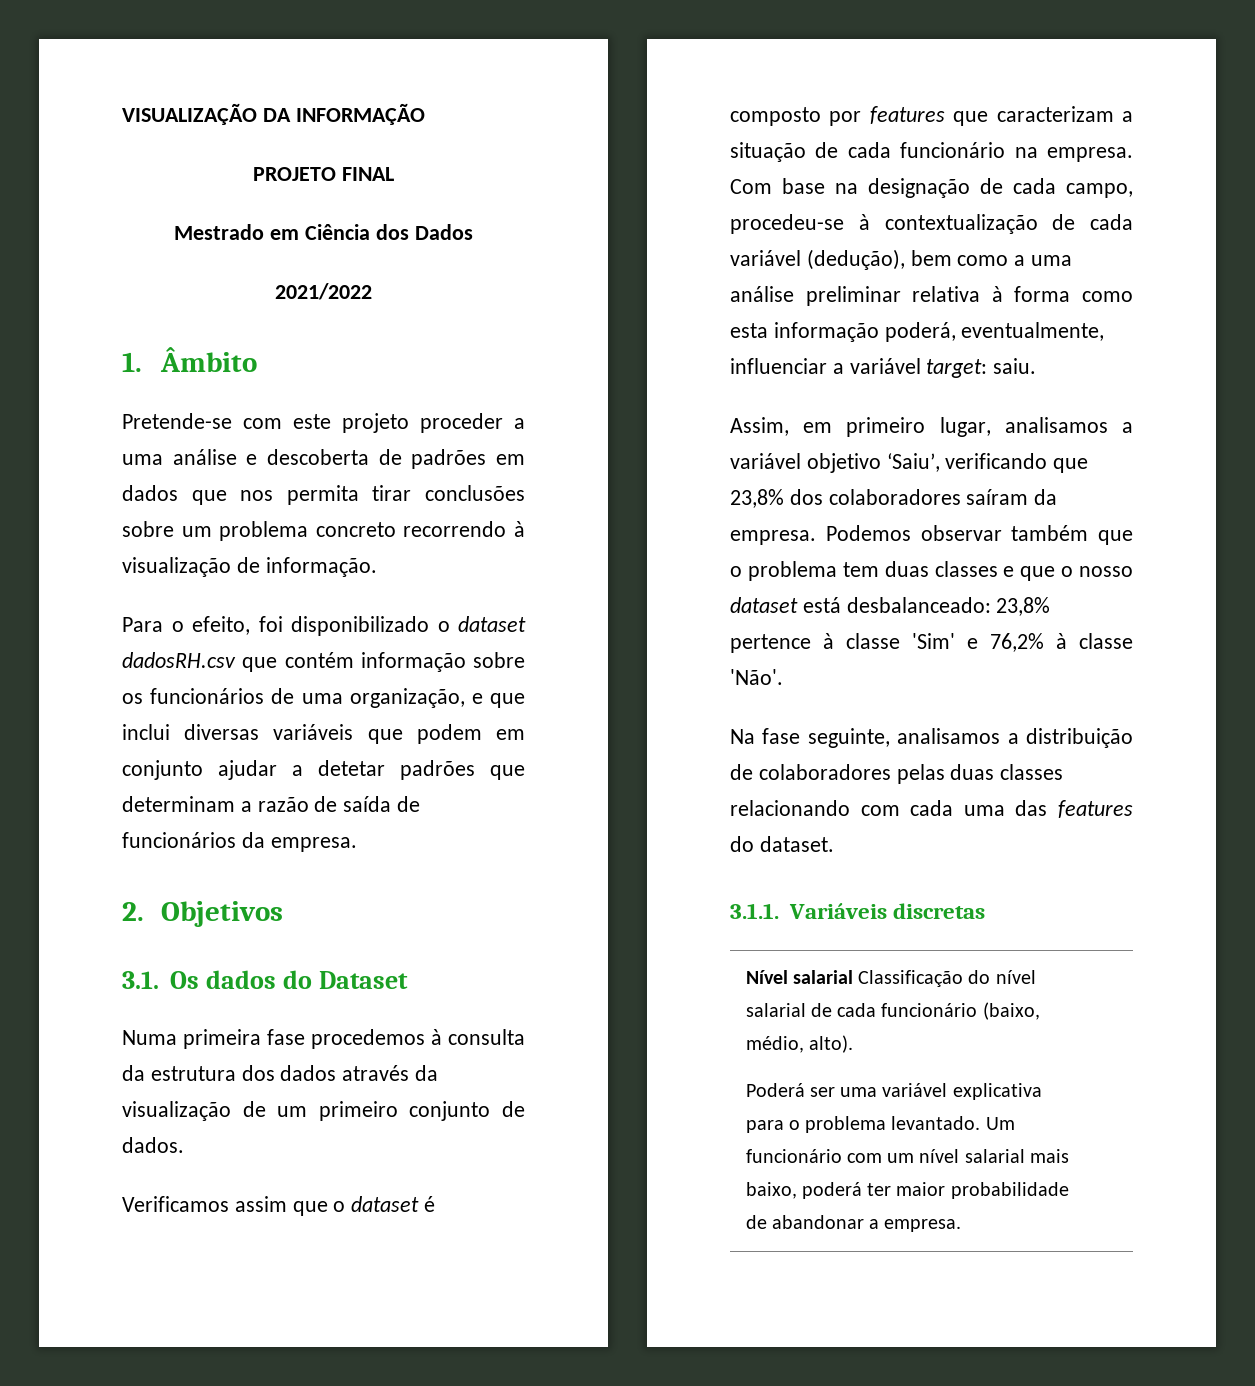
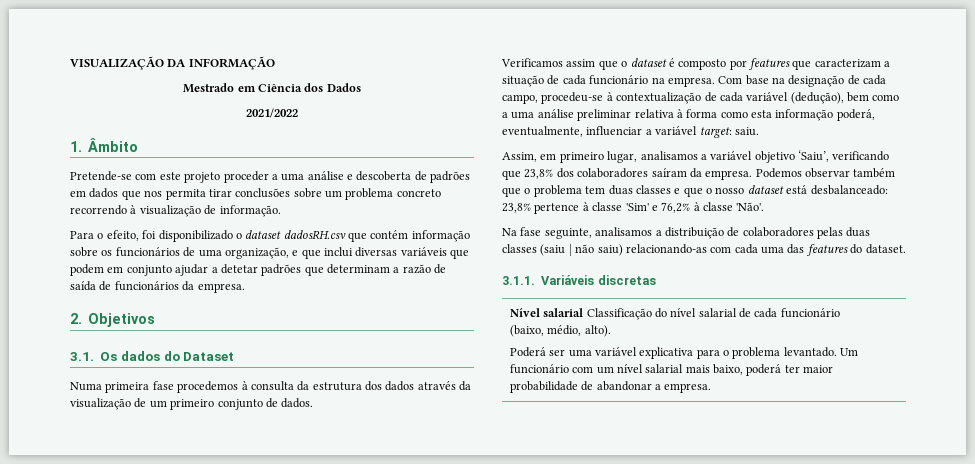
[253,167,394,181] // PROJETO FINAL -> (275, 63) none
[730,800,850,816] relacionando -> [540,244,707,256] (saiu | não saiu) relacionando-as

